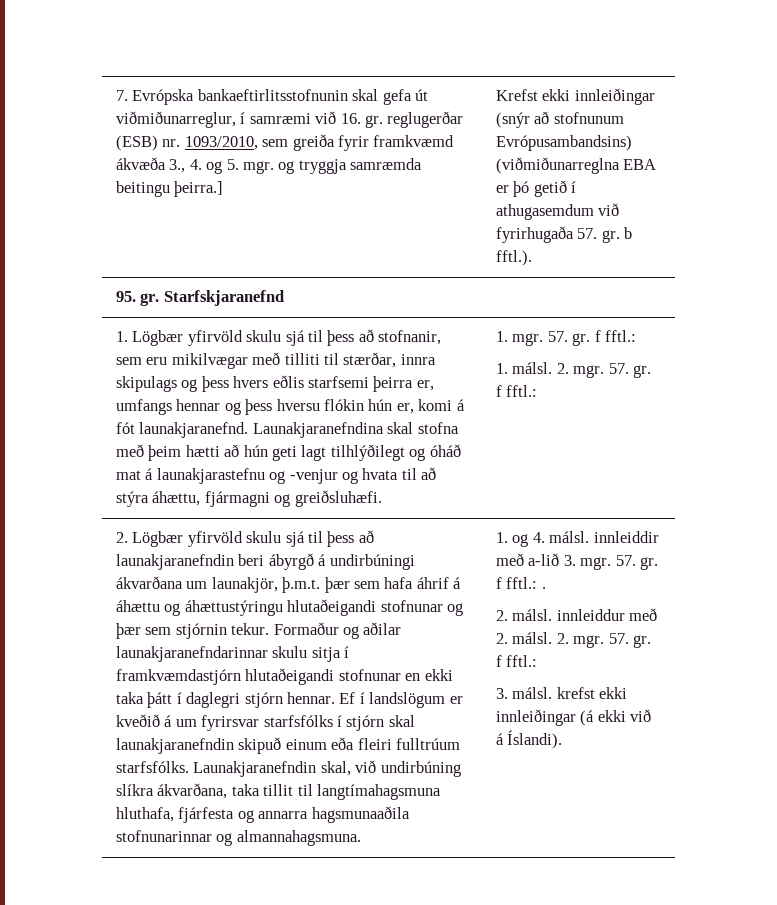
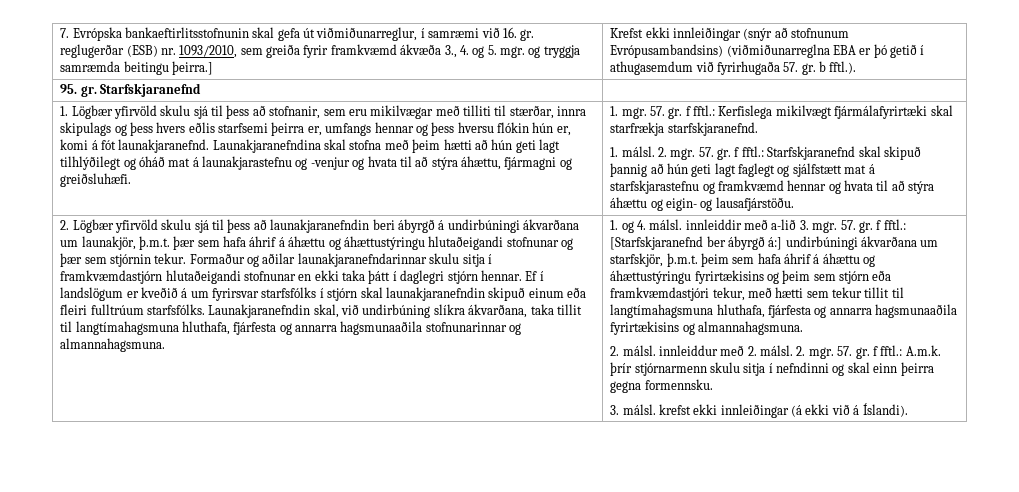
(637, 336) none -> [718,105,953,119] [610,122,758,136] Kerfislega mikilvægt fjármálafyrirtæki skal starfrækja starfskjaranefnd.
(538, 391) none -> [767,146,921,160] [610,163,875,177] [610,180,935,194] [610,197,794,211] Starfskjaranefnd skal skipuð þannig að hún geti lagt faglegt og sjálfstætt mat á starfskjarastefnu og framkvæmd hennar og hvata til að stýra áhættu og eigin- og lausafjárstöðu.
[541,587,546,589] . -> [610,236,939,250] [610,253,876,267] [610,270,892,284] [610,287,904,301] [610,304,958,318] [610,321,803,335] [Starfskjaranefnd ber ábyrgð á:] undirbúningi ákvarðana um starfskjör, þ.m.t. þeim sem hafa áhrif á áhættu og áhættustýringu fyrirtækisins og þeim sem stjórn eða framkvæmdastjóri tekur, með hætti sem tekur tillit til langtímahagsmuna hluthafa, fjárfesta og annarra hagsmunaaðila fyrirtækisins og almannahagsmuna.
(538, 661) none -> [905,345,941,356] [610,362,934,376] [610,379,713,393] A.m.k. þrír stjórnarmenn skulu sitja í nefndinni og skal einn þeirra gegna formennsku.

